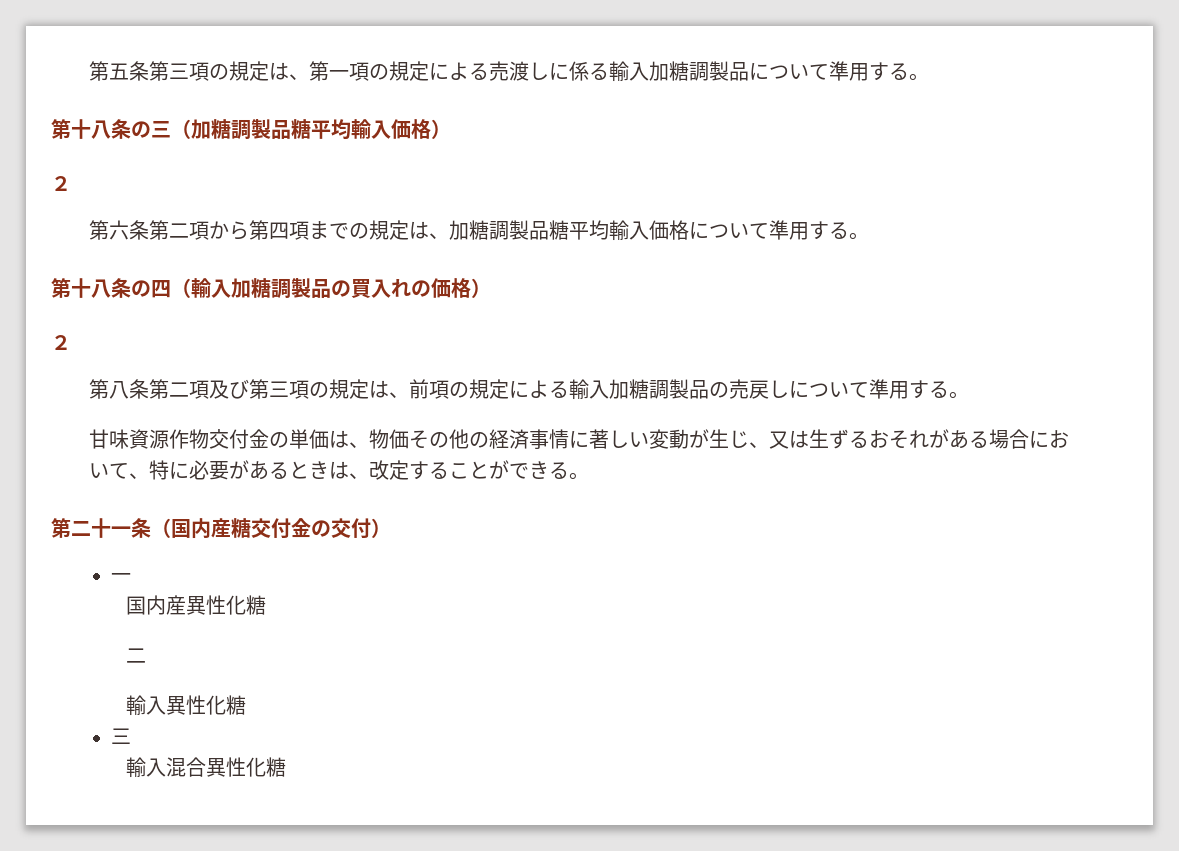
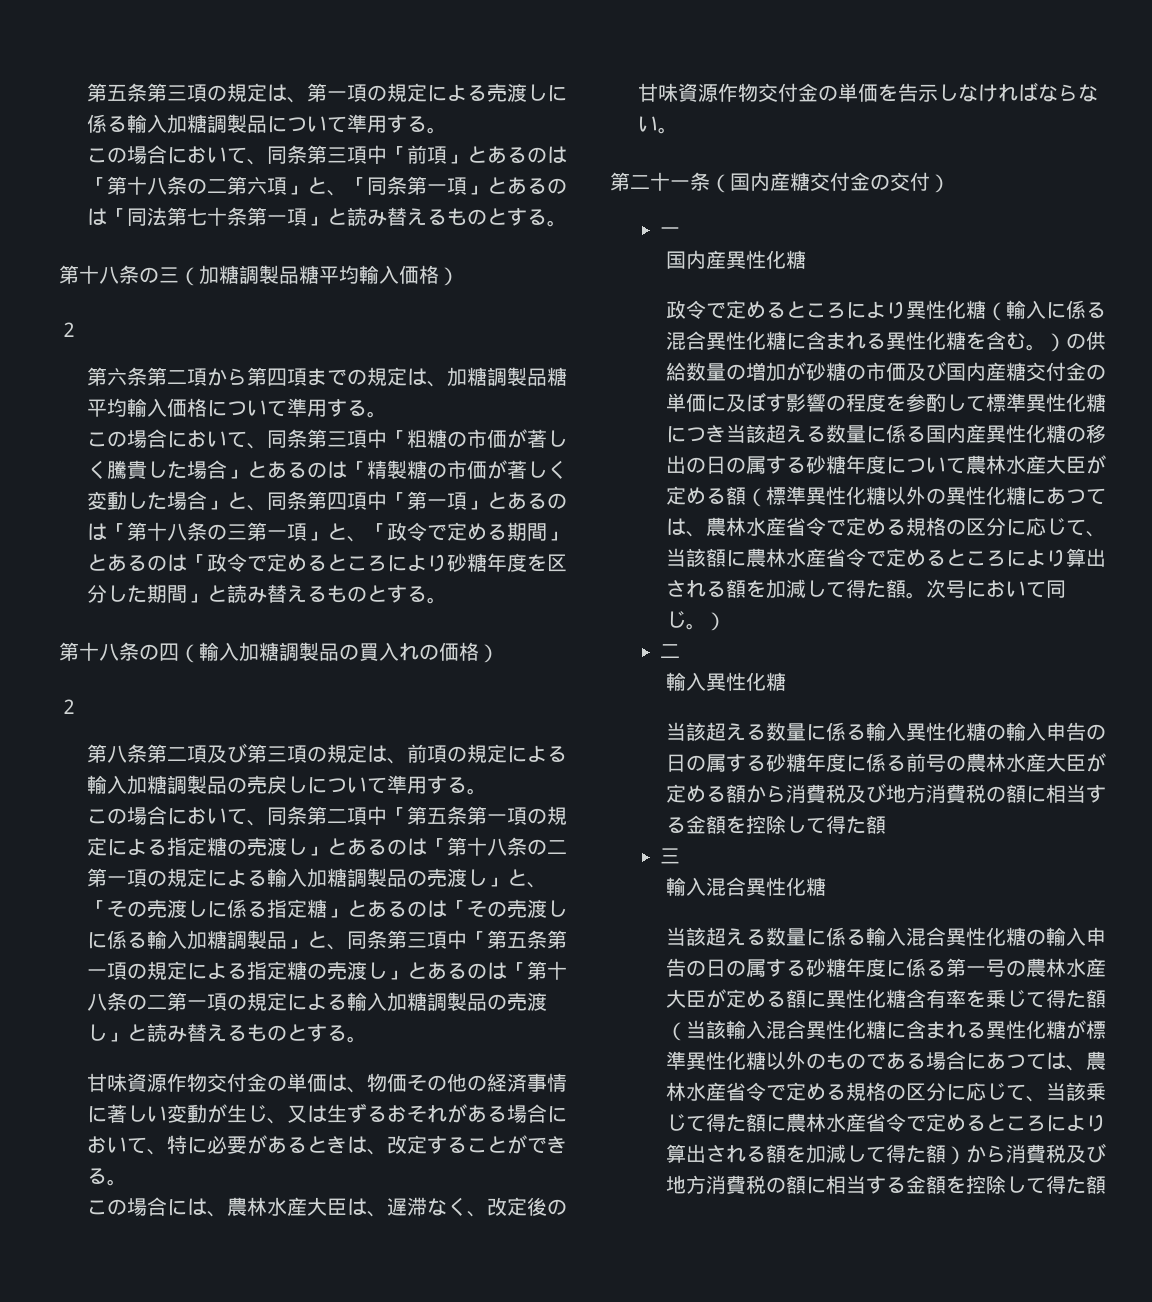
(929, 77) none -> [86,145,567,165] [86,176,567,196] [86,207,567,227] // この場合において、同条第三項中「前項」とあるのは「第十八条の二第六項」と、「同条第一項」とあるのは「同法第七十条第一項」と読み替えるものとする。
(869, 236) none -> [86,429,567,449] [86,460,567,479] [86,491,567,511] [86,522,567,542] [86,553,567,572] [86,584,447,604] // この場合において、同条第三項中「粗糖の市価が著しく騰貴した場合」とあるのは「精製糖の市価が著しく変動した場合」と、同条第四項中「第一項」とあるのは「第十八条の三第一項」と、「政令で定める期間」とあるのは「政令で定めるところにより砂糖年度を区分した期間」と読み替えるものとする。
(969, 395) none -> [86,806,567,826] [86,837,567,856] [86,868,547,888] [86,899,567,918] [86,930,567,950] [86,961,567,980] [86,992,547,1012] [86,1023,367,1043] // この場合において、同条第二項中「第五条第一項の規定による指定糖の売渡し」とあるのは「第十八条の二第一項の規定による輸入加糖調製品の売渡し」と、「その売渡しに係る指定糖」とあるのは「その売渡しに係る輸入加糖調製品」と、同条第三項中「第五条第一項の規定による指定糖の売渡し」とあるのは「第十八条の二第一項の規定による輸入加糖調製品の売渡し」と読み替えるものとする。
(589, 476) none -> [86,1197,567,1217] [637,82,1098,102] [637,116,678,134] // この場合には、農林水産大臣は、遅滞なく、改定後の甘味資源作物交付金の単価を告示しなければならない。
[126,648,147,663] [126,695,247,716] 二 // 輸入異性化糖 -> [665,300,1106,321] [665,331,1106,352] [665,361,1106,382] [665,392,1106,412] [665,424,1106,443] [665,455,1106,474] [665,486,1106,507] [665,517,1106,537] [665,548,1106,567] [665,579,1066,599] [665,611,726,631] [659,644,680,658] [665,672,786,691] [665,722,1106,741] [665,753,1106,772] [665,783,1106,803] [665,815,886,834] 政令で定めるところにより異性化糖（輸入に係る混合異性化糖に含まれる異性化糖を含む。）の供給数量の増加が砂糖の市価及び国内産糖交付金の単価に及ぼす影響の程度を参酌して標準異性化糖につき当該超える数量に係る国内産異性化糖の移出の日の属する砂糖年度について農林水産大臣が定める額（標準異性化糖以外の異性化糖にあつては、農林水産省令で定める規格の区分に応じて、当該額に農林水産省令で定めるところにより算出される額を加減して得た額。次号において同じ。） // 二 // 輸入異性化糖 // 当該超える数量に係る輸入異性化糖の輸入申告の日の属する砂糖年度に係る前号の農林水産大臣が定める額から消費税及び地方消費税の額に相当する金額を控除して得た額
(287, 767) none -> [665,927,1106,946] [665,958,1106,977] [665,989,1106,1008] [665,1020,1106,1041] [665,1051,1106,1071] [665,1082,1106,1102] [665,1113,1106,1132] [665,1143,1106,1165] [665,1175,1106,1194] // 当該超える数量に係る輸入混合異性化糖の輸入申告の日の属する砂糖年度に係る第一号の農林水産大臣が定める額に異性化糖含有率を乗じて得た額（当該輸入混合異性化糖に含まれる異性化糖が標準異性化糖以外のものである場合にあつては、農林水産省令で定める規格の区分に応じて、当該乗じて得た額に農林水産省令で定めるところにより算出される額を加減して得た額）から消費税及び地方消費税の額に相当する金額を控除して得た額

